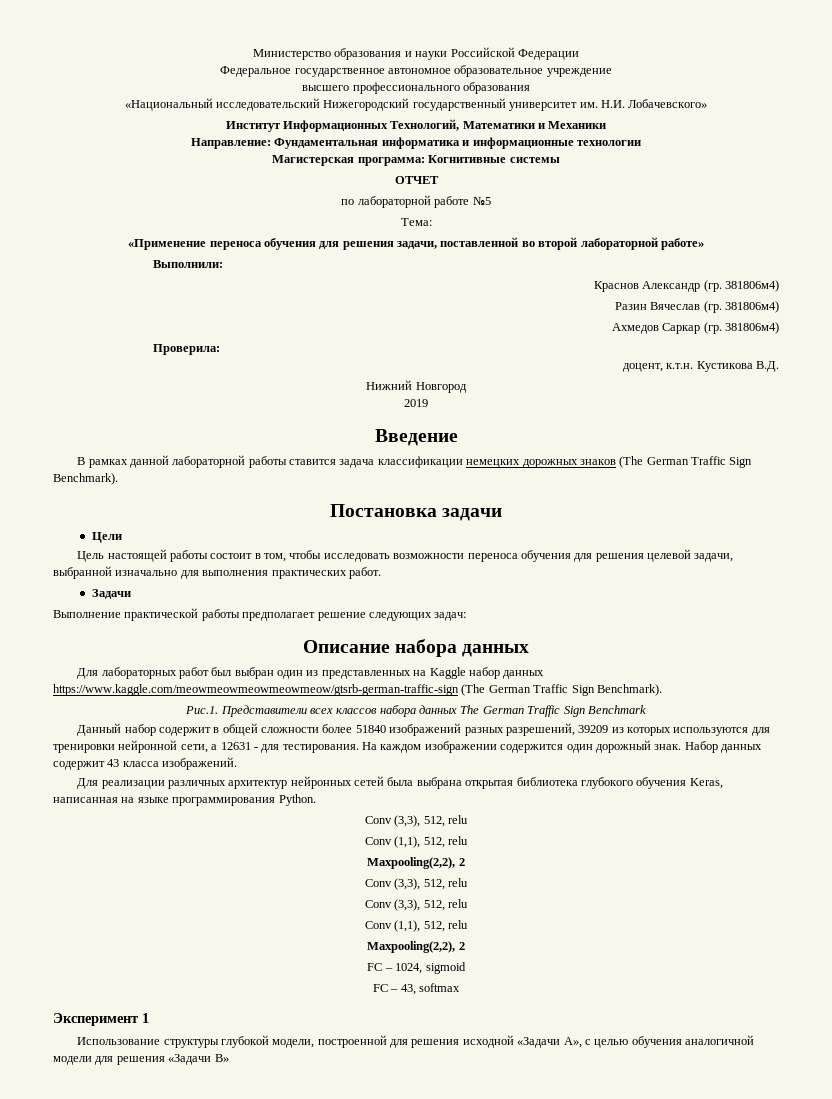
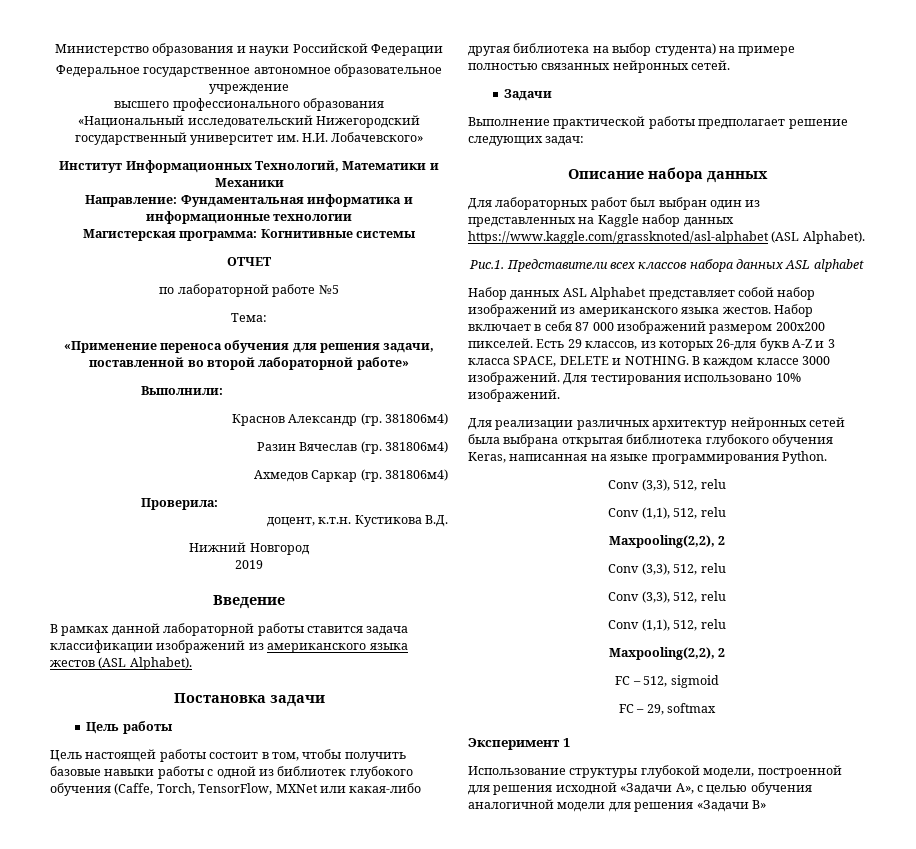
[466,456,753,468] [53,473,118,485] немецких дорожных знаков (The German Traffic Sign Benchmark). -> [156,640,408,653] [50,657,192,670] изображений из американского языка жестов (ASL Alphabet).
[91,532,122,543] Цели -> [86,721,173,734] Цель работы
[323,549,734,562] [53,566,381,579] исследовать возможности переноса обучения для решения целевой задачи, выбранной изначально для выполнения практических работ. -> [344,752,406,762] [50,766,413,779] [50,783,422,796] [468,43,796,56] [468,60,731,73] получить базовые навыки работы с одной из библиотек глубокого обучения (Caffe, Torch, TensorFlow, MXNet или какая-либо другая библиотека на выбор студента) на примере полностью связанных нейронных сетей.
[53,684,662,696] https://www.kaggle.com/meowmeowmeowmeowmeow/gtsrb-german-traffic-sign (The German Traffic Sign Benchmark). -> [468,231,865,244] https://www.kaggle.com/grassknoted/asl-alphabet (ASL Alphabet).
[460,705,646,717] [77,723,770,736] [53,740,762,753] [53,759,159,770] The German Traffic Sign Benchmark // Данный набор содержит в общей сложности более 51840 изображений разных разрешений, 39209 из которых используются для тренировки нейронной сети, а 12631 - для тестирования. На каждом изображении содержится один дорожный знак. Набор данных содержит 43 класса -> [785,259,864,272] [468,287,816,300] [468,304,813,317] [468,321,825,334] [468,338,835,351] [468,356,830,368] [468,372,801,385] ASL alphabet // Набор данных ASL Alphabet представляет собой набор изображений из американского языка жестов. Набор включает в себя 87 000 изображений размером 200х200 пикселей. Есть 29 классов, из которых 26-для букв A-Z и 3 класса SPACE, DELETE и NOTHING. В каждом классе 3000 изображений. Для тестирования использовано 10%
[395,963,423,974] 1024, -> [643,676,668,687] 512,
[400,984,416,995] 43, -> [646,704,664,715] 29,

